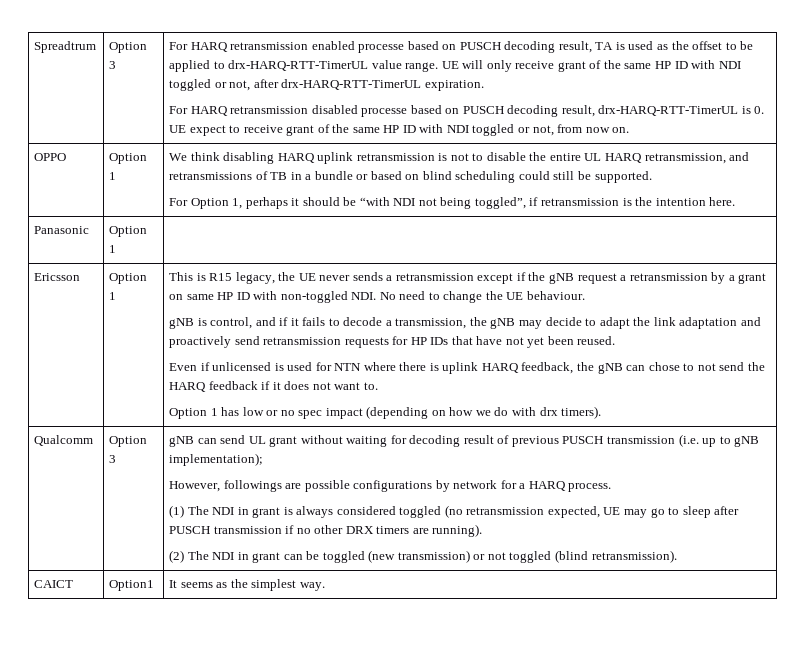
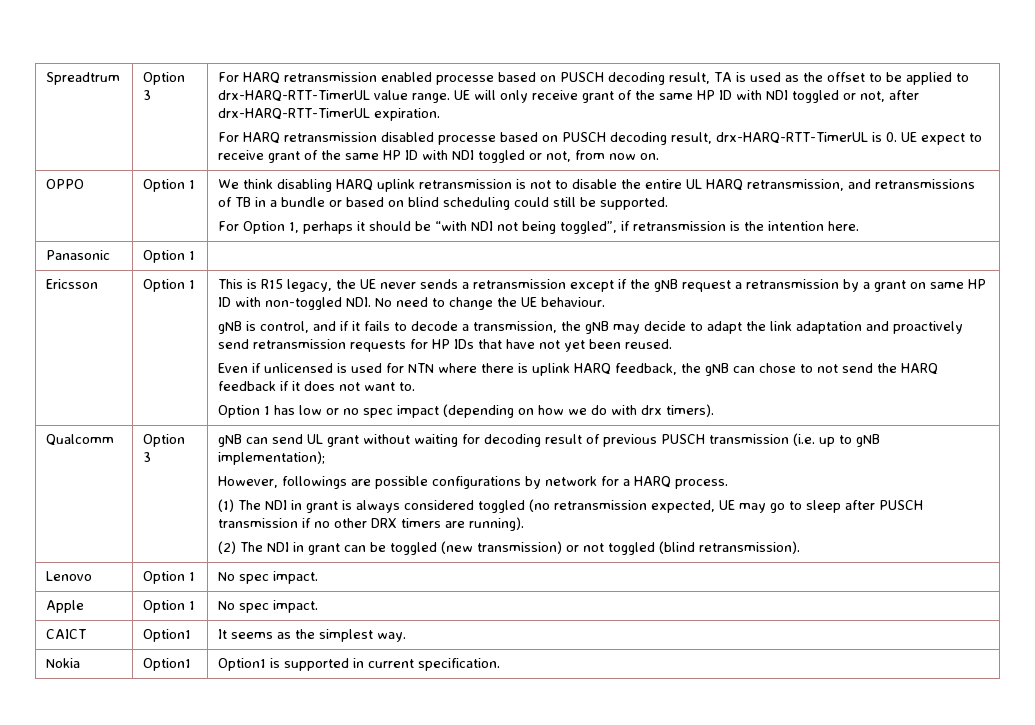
(677, 556) none -> [46,571,93,581] [143,571,196,584] [218,571,319,584] [46,600,85,613] [143,600,196,613] [218,600,319,613] // Lenovo | Option 1 | No spec impact. // Apple | Option 1 | No spec impact.
(325, 586) none -> [46,658,81,668] [143,658,192,671] [218,658,501,671] // Nokia | Option1 | Option1 is supported in current specification.

